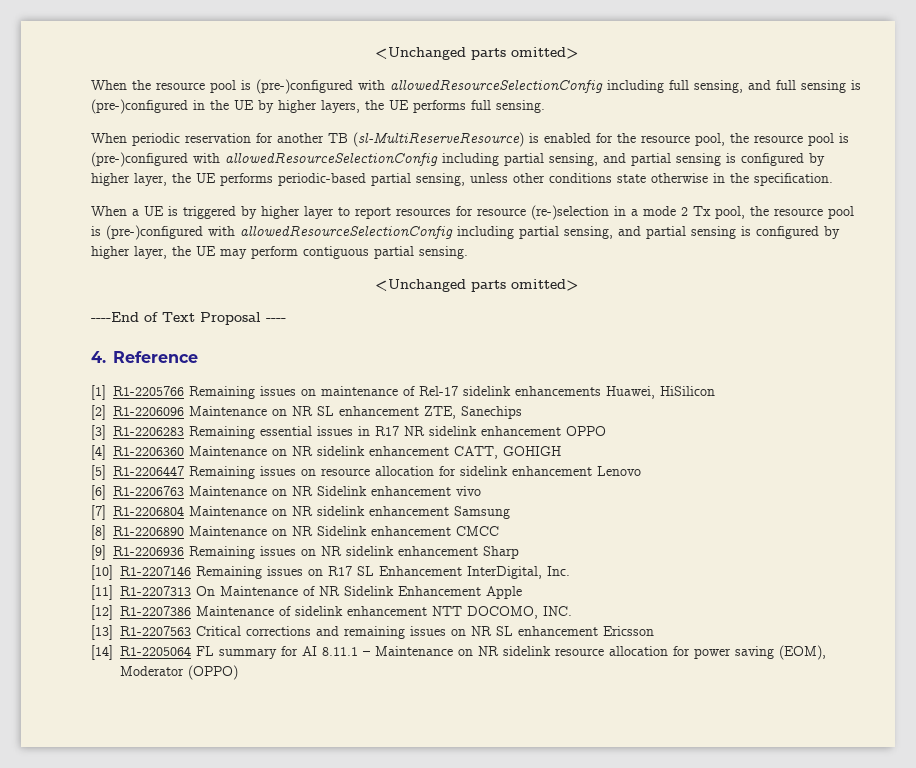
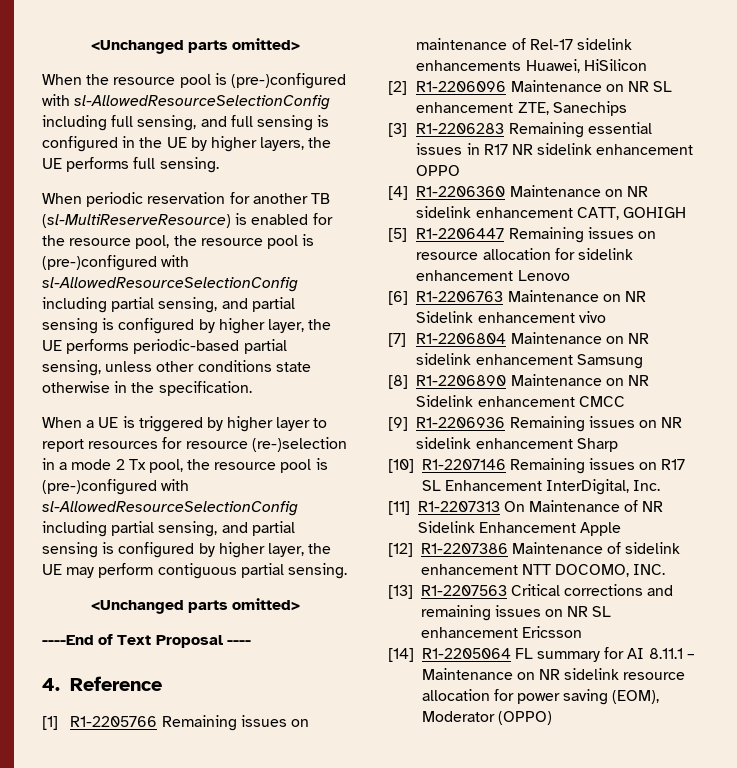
[390,79,603,93] allowedResourceSelectionConfig -> [74,95,331,110] sl-AllowedResourceSelectionConfig
[91,99,188,114] (pre-)configured -> [42,136,118,152] configured
[225,152,438,166] allowedResourceSelectionConfig -> [42,277,298,292] sl-AllowedResourceSelectionConfig
[240,225,453,239] allowedResourceSelectionConfig -> [42,501,298,516] sl-AllowedResourceSelectionConfig

